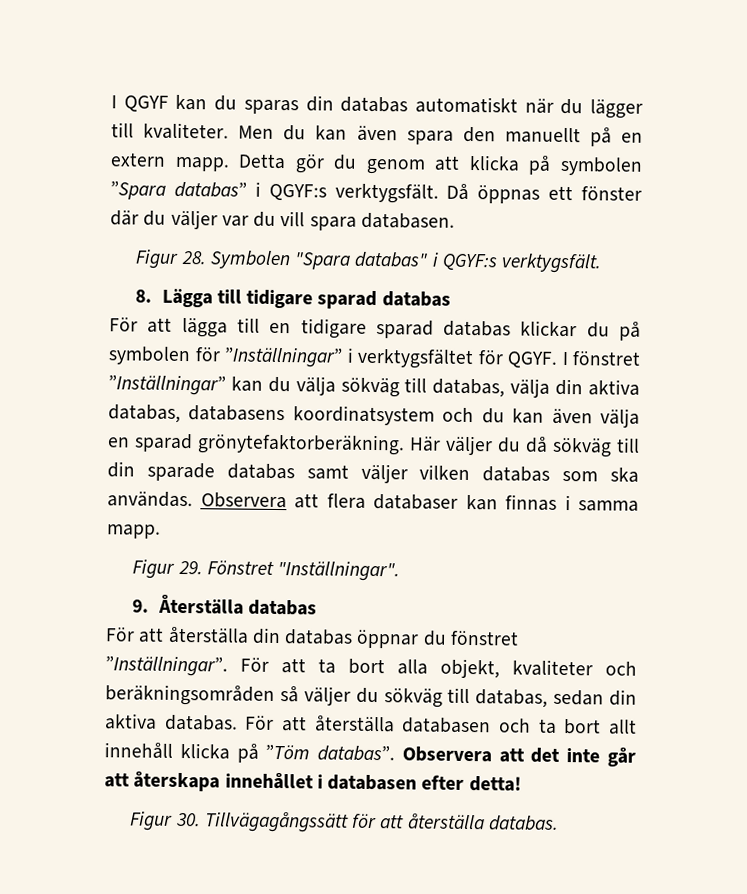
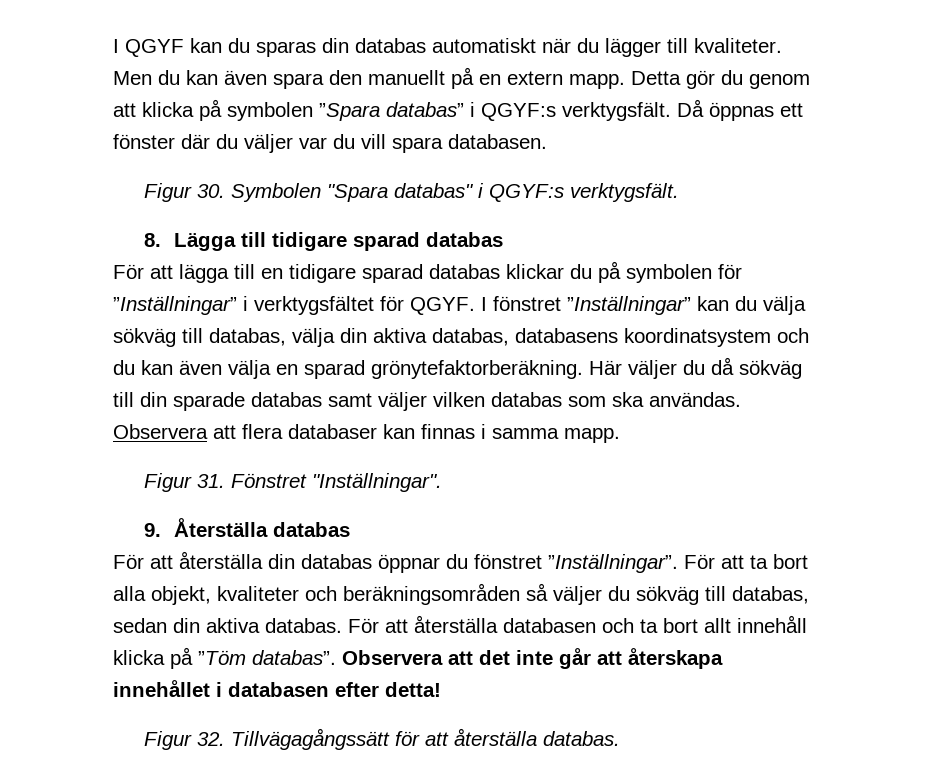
[180,250,207,265] 28. -> [196,184,225,198] 30.
[177,560,203,575] 29. -> [196,474,225,488] 31.
[175,812,201,827] 30. -> [196,732,225,746] 32.

